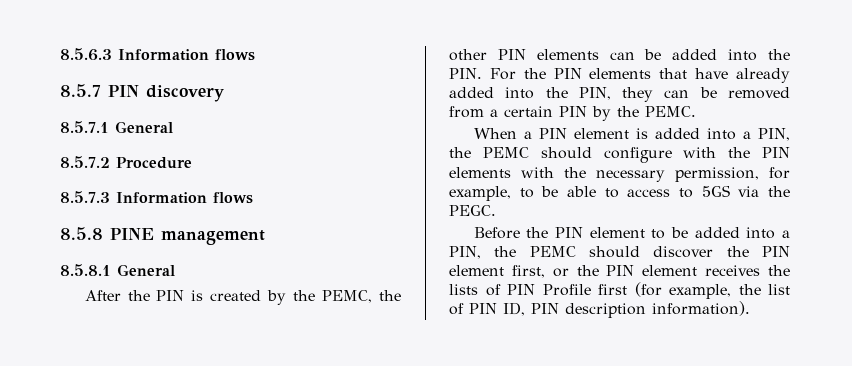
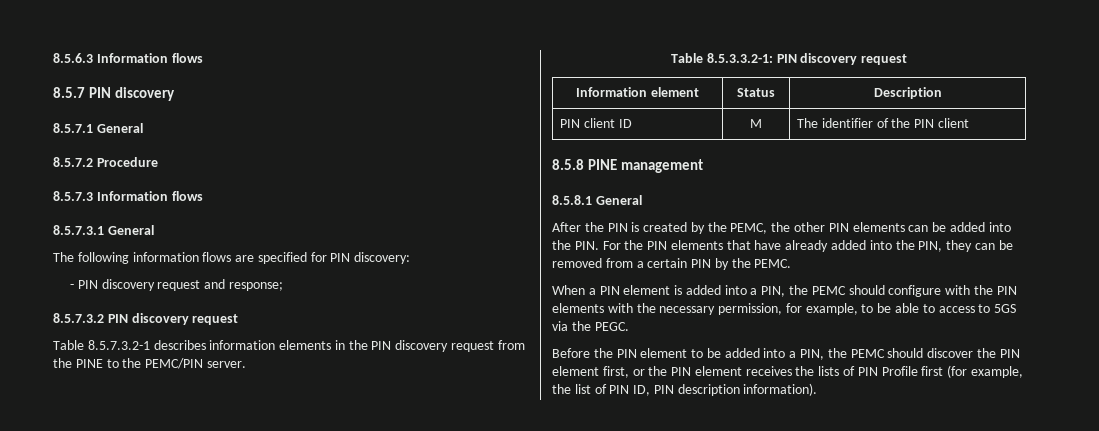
(253, 198) none -> [53,225,154,235] [53,252,411,264] [69,279,283,291] [53,313,239,325] [53,340,525,352] [53,358,246,369] [670,53,908,65] [576,87,699,97] [737,88,775,97] [873,87,942,99] [560,118,632,128] [750,119,762,128] [797,118,969,128] // 8.5.7.3.1 General // The following information flows are specified for PIN discovery: // - PIN discovery request and response; // 8.5.7.3.2 PIN discovery request // Table 8.5.7.3.2-1 describes information elements in the PIN discovery request from the PINE to the PEMC/PIN server. // Table 8.5.3.3.2-1: PIN discovery request // Information element | Status | Description // PIN client ID | M | The identifier of the PIN client

